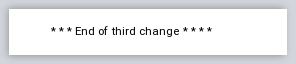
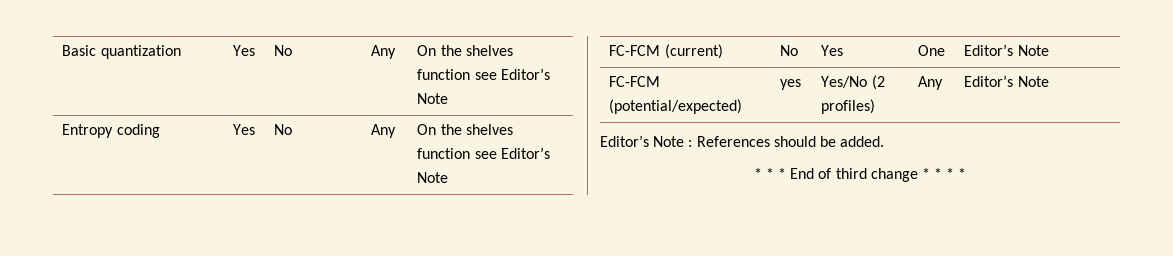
(49, 31) none -> [62,45,181,59] [233,45,256,56] [274,45,293,56] [371,45,397,59] [417,45,513,56] [417,68,550,80] [417,93,449,104] [62,124,160,138] [233,124,256,135] [274,124,293,135] [371,124,397,138] [417,124,513,135] [417,147,550,159] [417,172,449,183] [609,44,723,59] [780,45,799,56] [821,45,844,56] [918,45,946,56] [964,44,1049,56] [609,76,661,87] [609,99,743,114] [780,79,802,90] [821,75,885,90] [821,99,876,114] [918,76,944,90] [964,75,1049,87] [600,135,885,147] Basic quantization | Yes | No | Any | On the shelves function see Editor’s Note // Entropy coding | Yes | No | Any | On the shelves function see Editor’s Note // FC-FCM (current) | No | Yes | One | Editor’s Note // FC-FCM (potential/expected) | yes | Yes/No (2 profiles) | Any | Editor’s Note // Editor’s Note : References should be added. //

